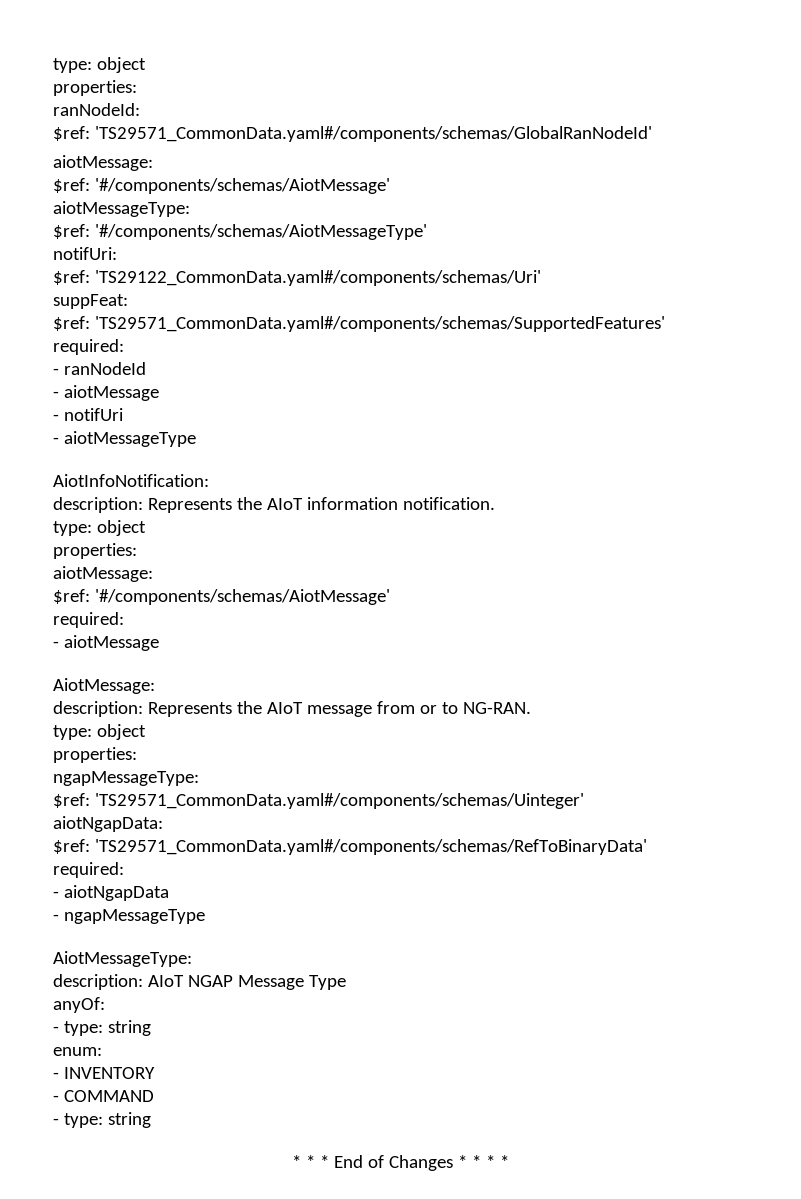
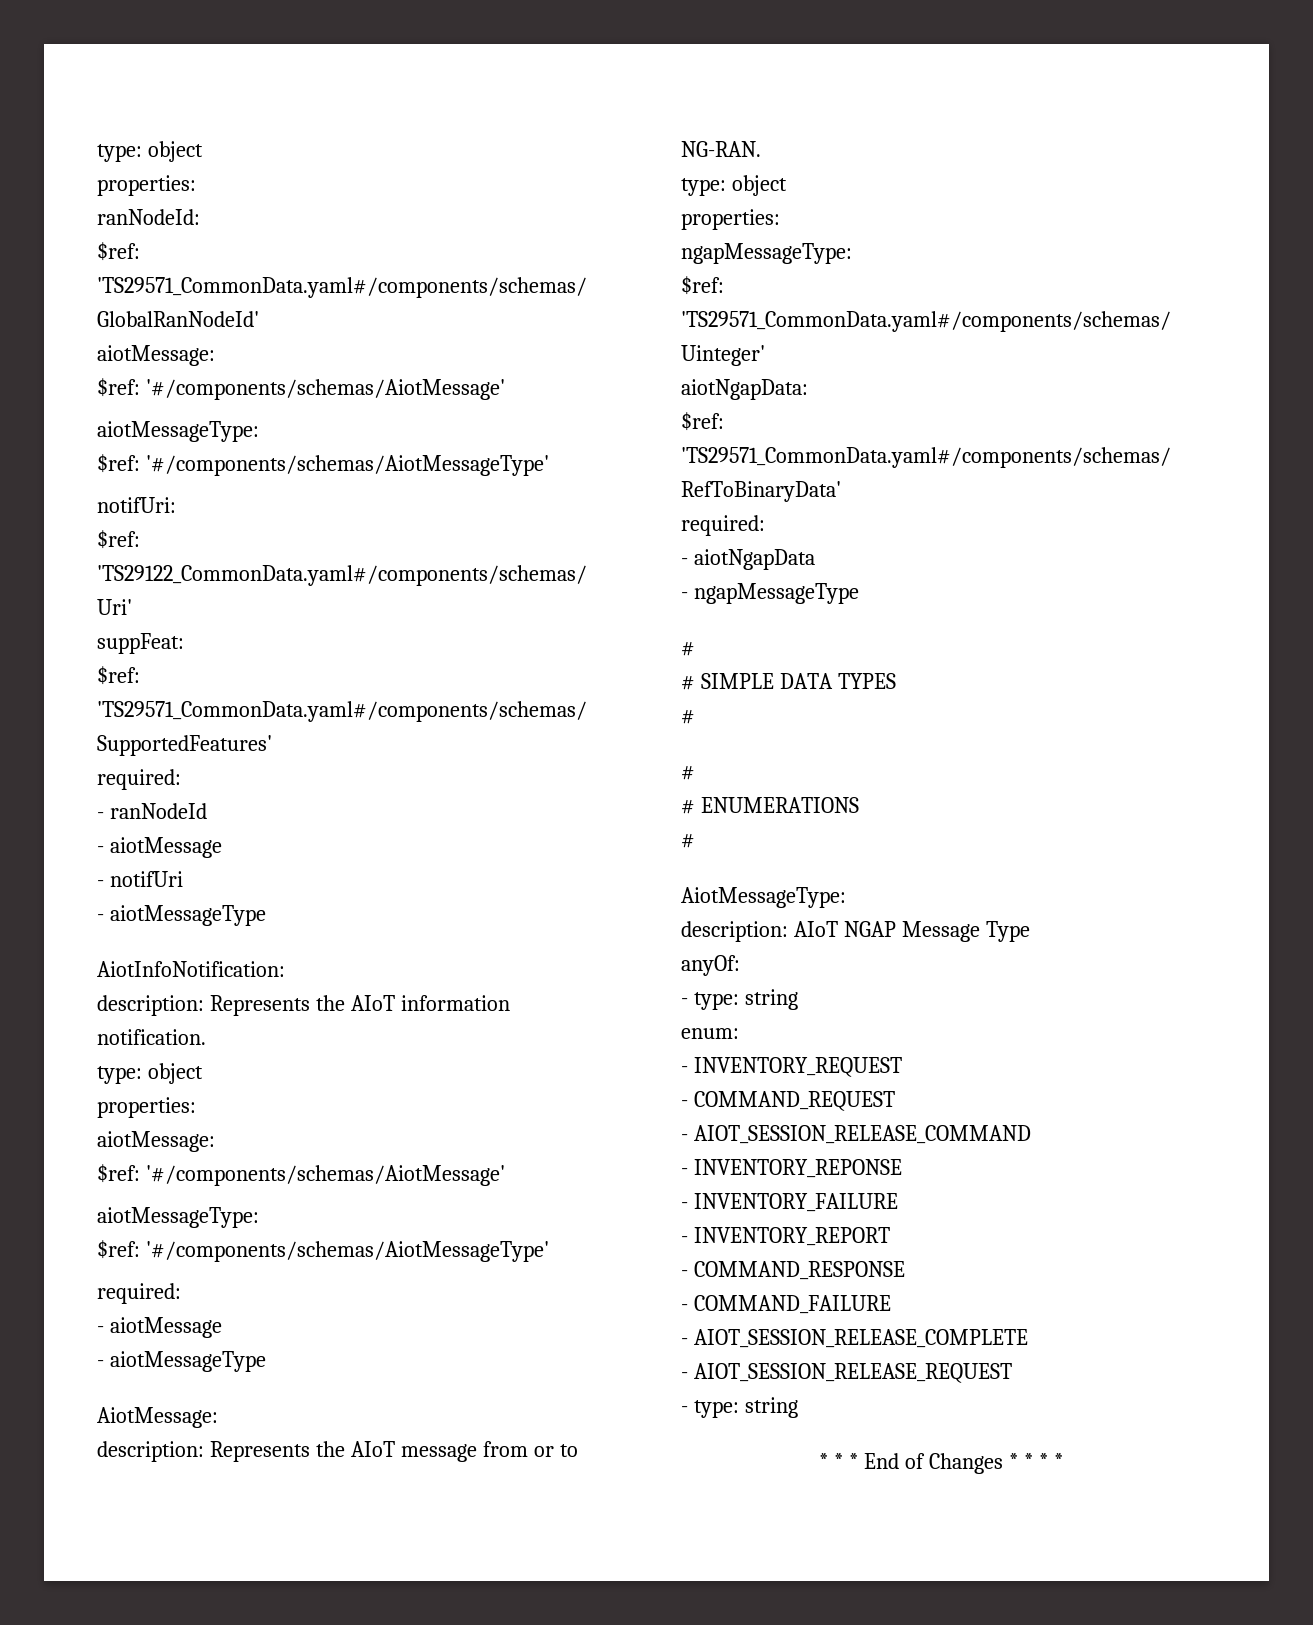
(390, 597) none -> [97,1207,259,1228] [97,1240,549,1262] // aiotMessageType: // $ref: '#/components/schemas/AiotMessageType'
(159, 643) none -> [97,1351,266,1372] // - aiotMessageType
(205, 916) none -> [681,641,695,656] [681,673,896,690] [681,709,695,724] [681,765,695,780] [681,797,859,814] [681,833,695,848] // # // # SIMPLE DATA TYPES // # // # // # ENUMERATIONS // #
[63,1067,155,1079] [53,1090,154,1102] INVENTORY // - COMMAND -> [693,1057,902,1077] [681,1091,895,1111] [681,1125,1031,1144] [681,1159,902,1178] [681,1193,898,1212] [681,1227,890,1246] [681,1261,905,1280] [681,1295,891,1314] [681,1329,1028,1348] [681,1363,1012,1383] INVENTORY_REQUEST // - COMMAND_REQUEST // - AIOT_SESSION_RELEASE_COMMAND // - INVENTORY_REPONSE // - INVENTORY_FAILURE // - INVENTORY_REPORT // - COMMAND_RESPONSE // - COMMAND_FAILURE // - AIOT_SESSION_RELEASE_COMPLETE // - AIOT_SESSION_RELEASE_REQUEST

